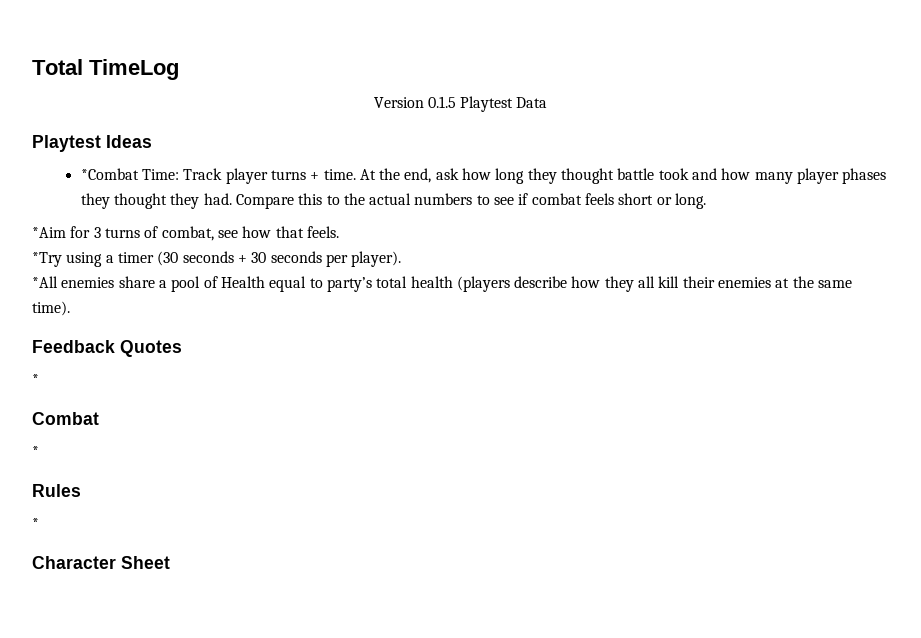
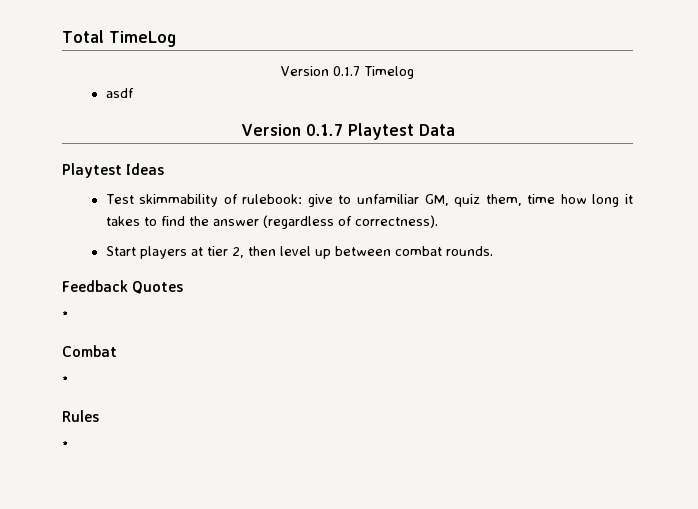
[427,96,456,108] 0.1.5 -> [333,66,414,79] [105,88,134,98] [240,124,343,136] 0.1.7 Timelog // asdf // Version 0.1.7
[80,168,887,184] [80,193,707,209] [32,226,339,241] [32,251,402,267] [32,276,853,292] [32,301,70,316] *Combat Time: Track player turns + time. At the end, ask how long they thought battle took and how many player phases they thought they had. Compare this to the actual numbers to see if combat feels short or long. // *Aim for 3 turns of combat, see how that feels. // *Try using a timer (30 seconds + 30 seconds per player). // *All enemies share a pool of Health equal to party’s total health (players describe how they all kill their enemies at the same time). -> [105,194,633,207] [105,215,438,229] [105,246,493,259] Test skimmability of rulebook: give to unfamiliar GM, quiz them, time how long it takes to find the answer (regardless of correctness). // Start players at tier 2, then level up between combat rounds.
[32,556,170,569] // Character Sheet -> (68, 446) none

